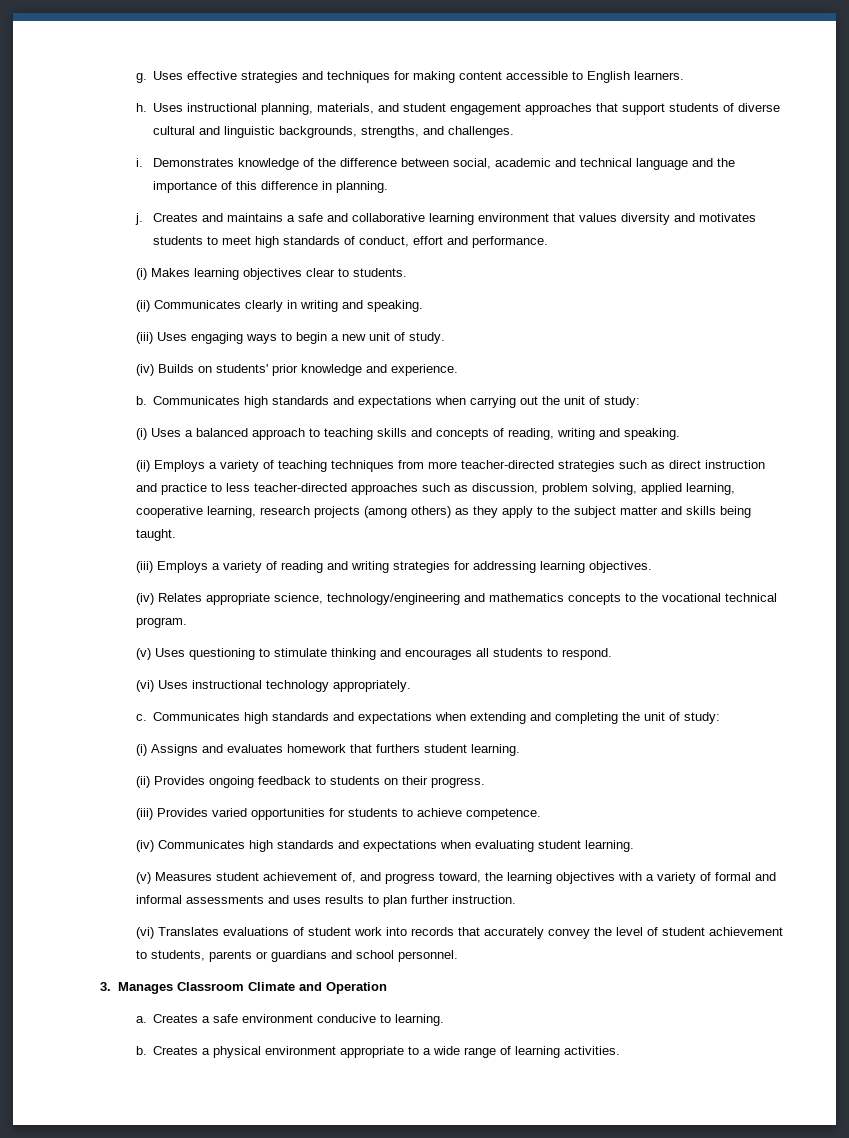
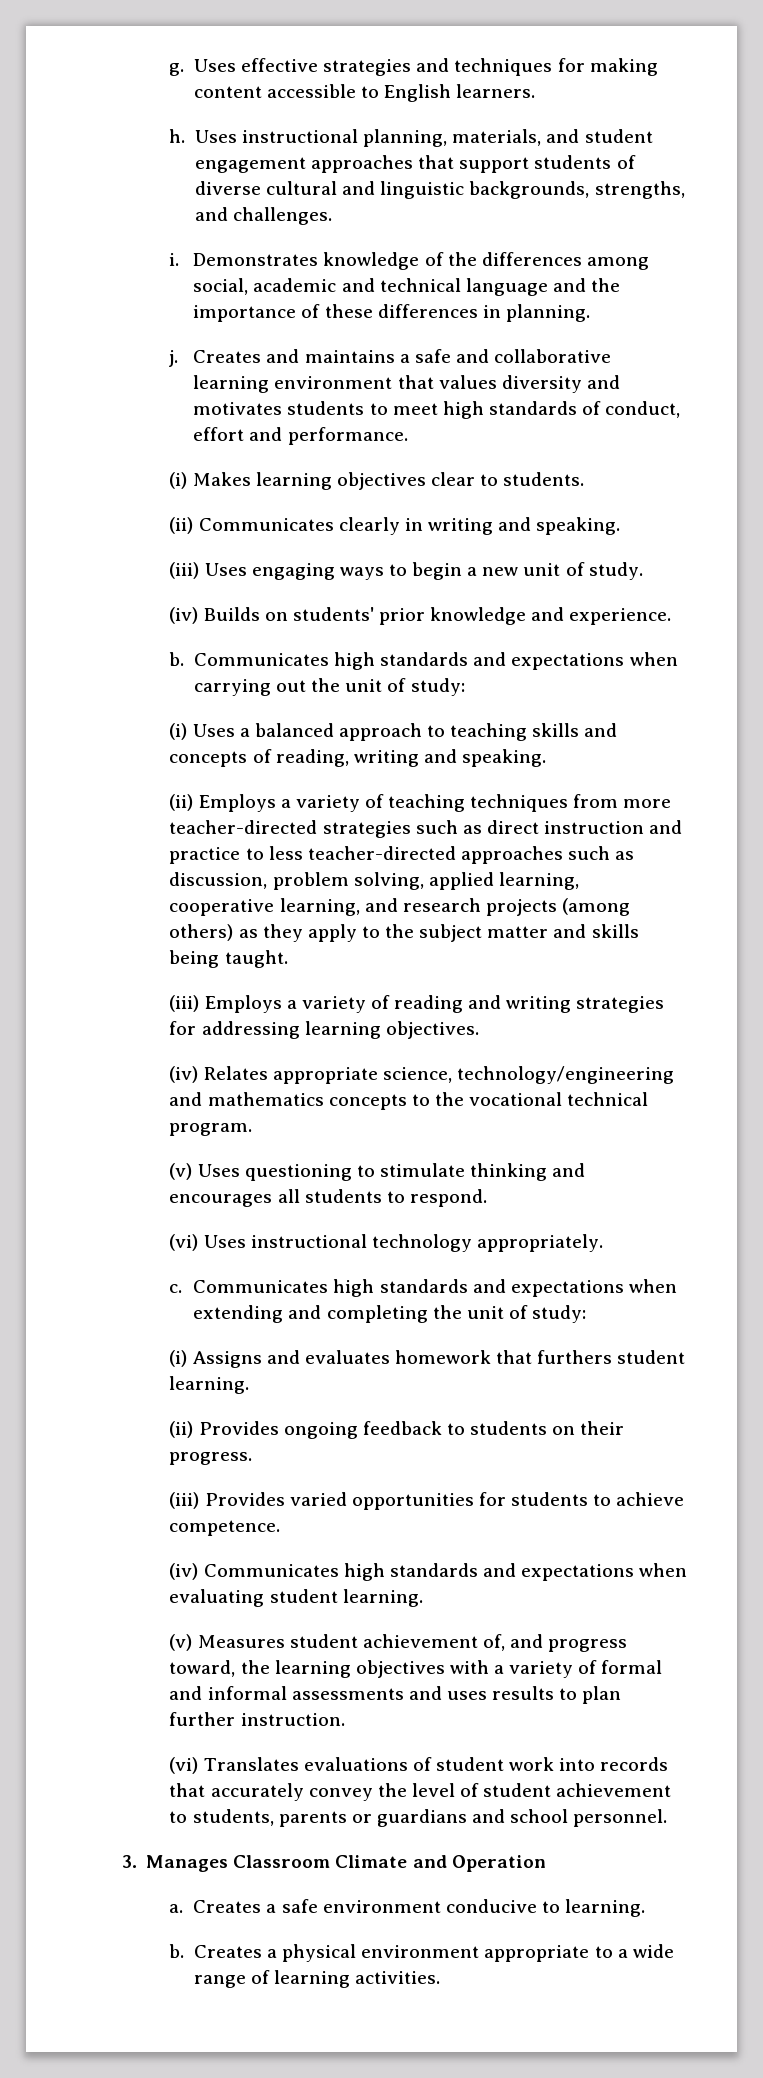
[340,158,450,167] difference between -> [481,252,649,270] differences among
[236,181,319,190] this difference -> [324,304,478,318] these differences
(256, 512) none -> [364,898,398,912] and

